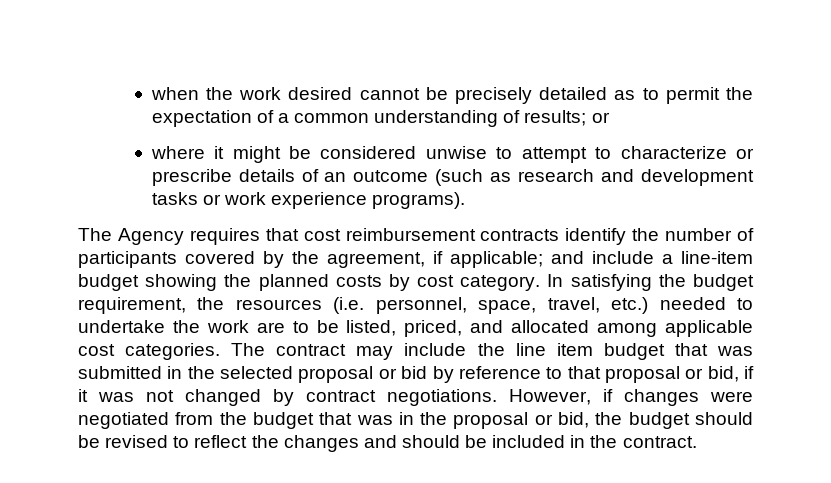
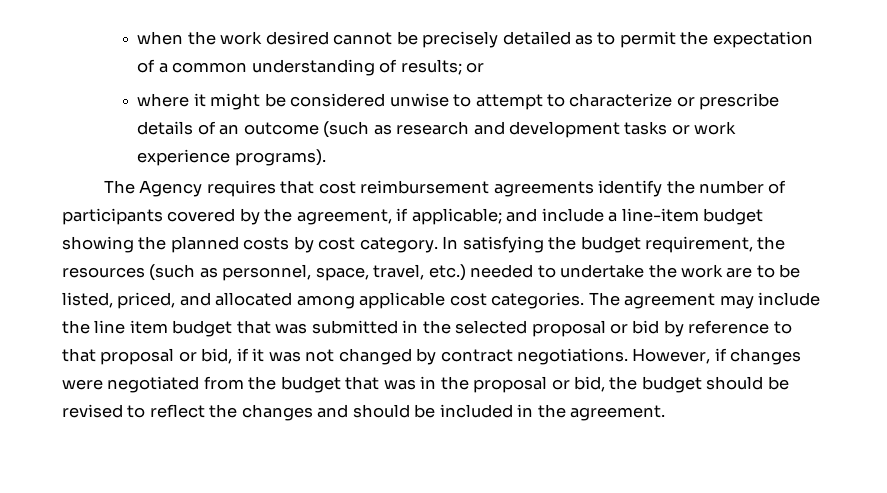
[480,229,560,241] contracts -> [493,181,594,197] agreements
[333,297,365,314] (i.e. -> [149,264,218,281] (such as
[276,344,347,356] contract -> [624,293,716,309] agreement
[622,436,697,448] contract. -> [570,405,666,421] agreement.

